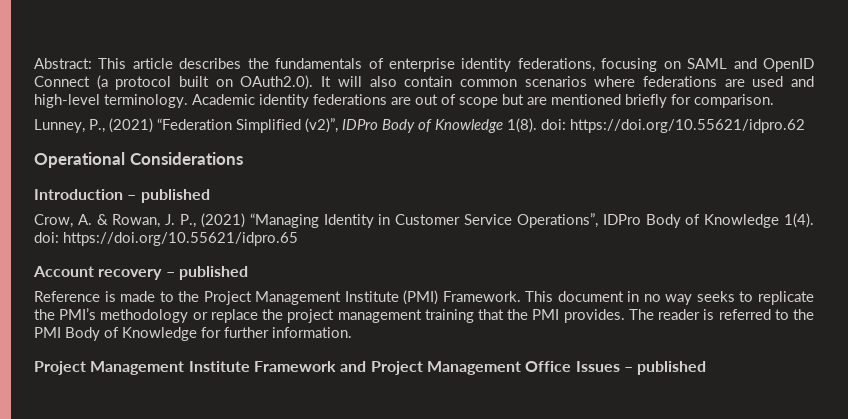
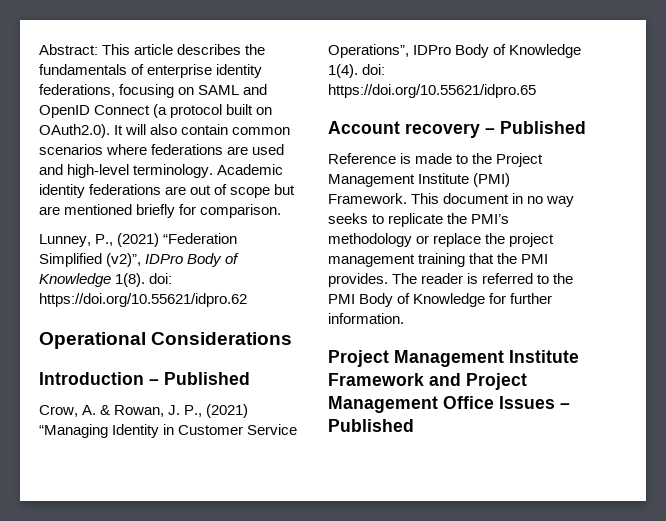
[140,189,210,203] published -> [164,372,250,385] Published
[178,266,248,280] published -> [500,121,586,134] Published
[637,361,707,375] published -> [328,419,414,432] Published

